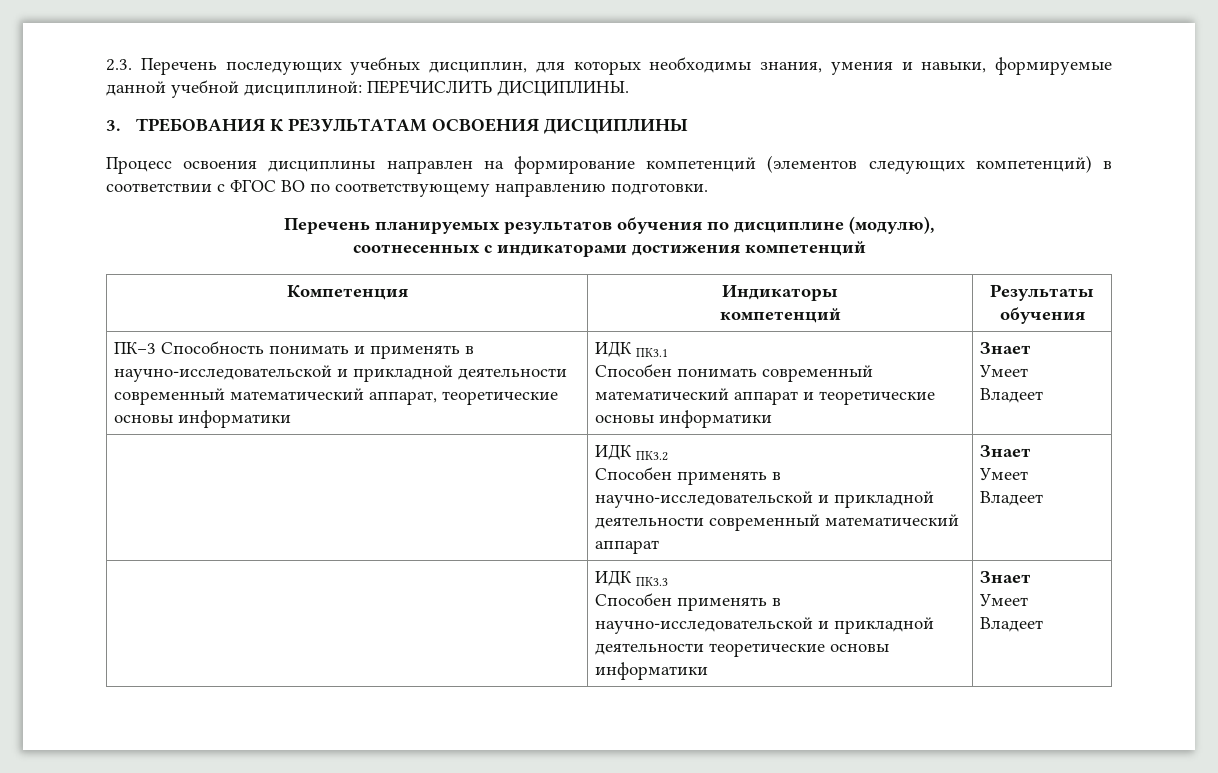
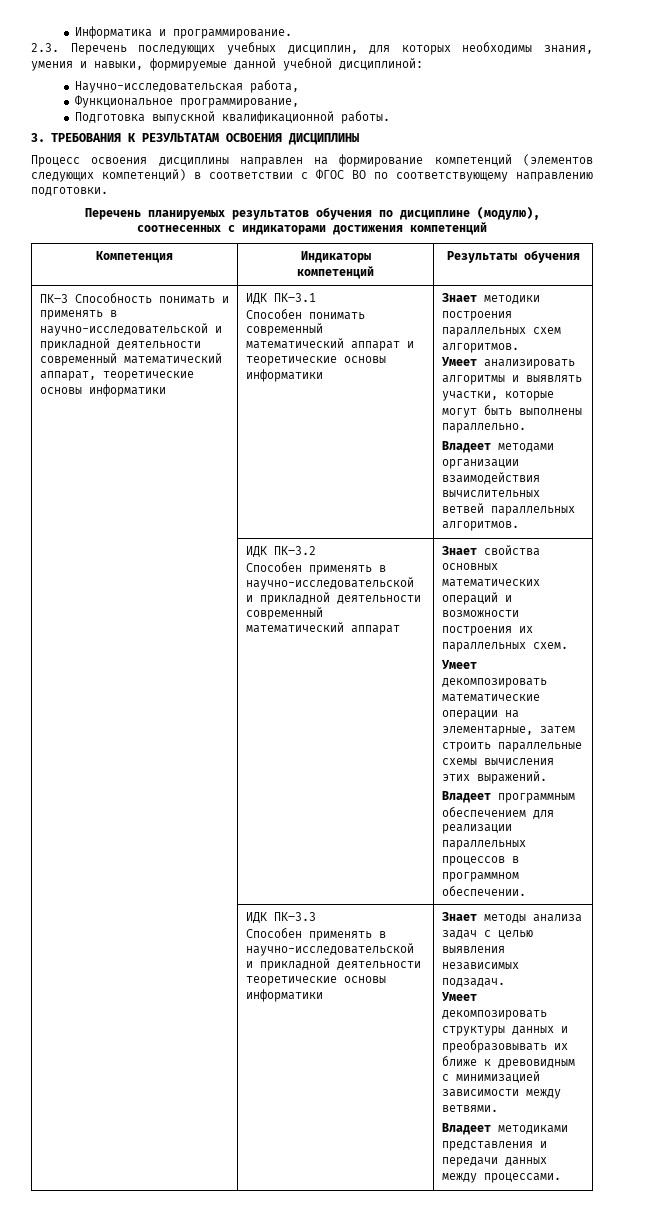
(106, 65) none -> [74,26,292,39] Информатика и программирование. //
[367,80,629,96] ПЕРЕЧИСЛИТЬ ДИСЦИПЛИНЫ. -> [74,79,299,93] [74,95,299,108] [74,110,390,124] // Научно-исследовательская работа, // Функциональное программирование, // Подготовка выпускной квалификационной работы.
[635,348,668,357] ПК3.1 -> [273,293,316,302] ПК–3.1
[978,365,1028,378] [979,388,1043,403] [594,444,668,461] // Умеет // Владеет // | ИДК ПК3.2 -> [483,295,540,304] [441,311,512,321] [441,327,561,337] [441,343,519,353] [440,357,575,369] [441,375,582,385] [441,391,554,401] [441,404,582,418] [441,423,526,433] [441,441,554,453] [441,459,519,469] [441,472,540,484] [441,490,540,498] [441,503,575,516] [441,521,519,531] [245,546,316,557] методики построения параллельных схем алгоритмов. // Умеет анализировать алгоритмы и выявлять участки, которые могут быть выполнены параллельно. // Владеет методами организации взаимодействия вычислительных ветвей параллельных алгоритмов. // | ИДК ПК–3.2
[978,468,1028,481] [979,491,1043,506] [594,570,668,586] // Умеет // Владеет // | ИДК ПК3.3 -> [483,545,540,556] [441,563,498,570] [441,579,540,587] [441,592,512,605] [441,610,519,617] [441,626,533,636] [441,642,568,652] [440,660,477,670] [441,678,547,688] [441,694,540,702] [441,710,519,720] [441,726,575,736] [441,742,582,752] [441,758,554,766] [441,771,547,784] [441,791,575,803] [441,806,554,819] [441,824,512,834] [441,840,526,850] [441,856,519,866] [441,872,519,882] [441,885,526,896] [245,912,316,923] свойства основных математических операций и возможности построения их параллельных схем. // Умеет декомпозировать математические операции на элементарные, затем строить параллельные схемы вычисления этих выражений. // Владеет программным обеспечением для реализации параллельных процессов в программном обеспечении. // | ИДК ПК–3.3
[978,594,1028,607] [979,617,1043,632] // Умеет // Владеет -> [483,914,582,923] [441,930,533,939] [441,946,505,954] [441,962,519,970] [441,978,505,987] [440,992,477,1002] [441,1010,547,1020] [441,1026,568,1036] [441,1039,568,1053] [441,1055,575,1069] [441,1071,540,1083] [441,1089,561,1099] [441,1105,498,1112] [441,1123,568,1135] [441,1141,547,1151] [441,1157,547,1167] [441,1173,561,1183] методы анализа задач с целью выявления независимых подзадач. // Умеет декомпозировать структуры данных и преобразовывать их ближе к древовидным с минимизацией зависимости между ветвями. // Владеет методиками представления и передачи данных между процессами.

